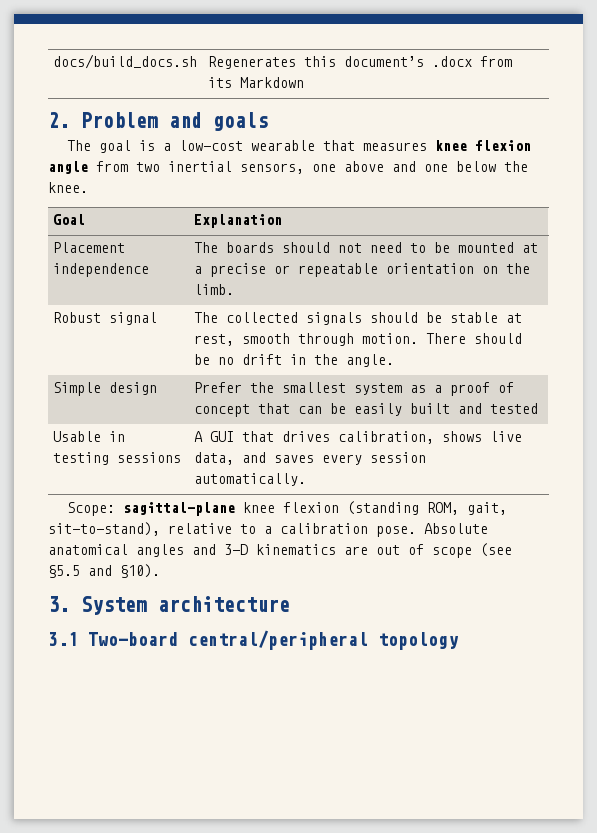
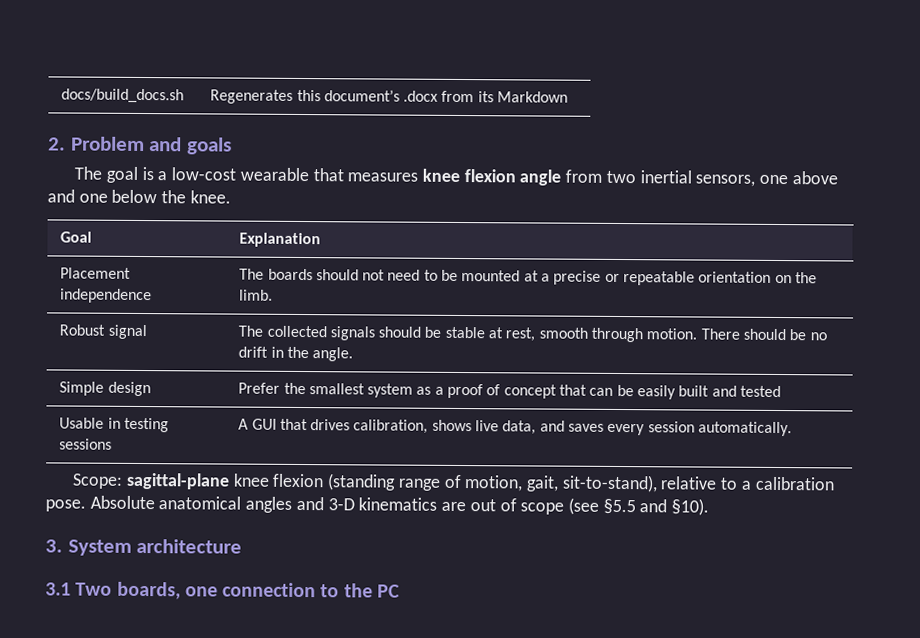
[427,502,460,515] ROM, -> [397,474,524,492] range of motion,
[88,630,459,650] Two-board central/peripheral topology -> [75,581,400,600] Two boards, one connection to the PC

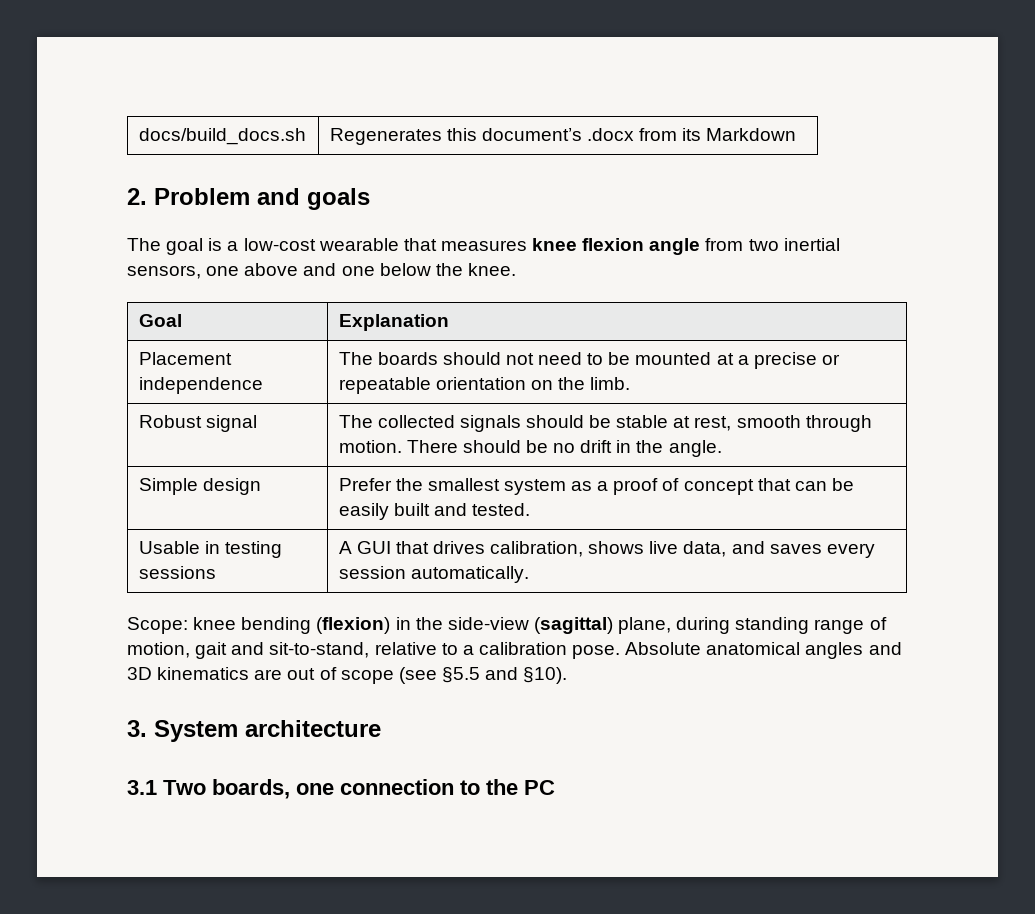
[739,385,781,398] tested -> [471,503,530,516] tested.
[125,472,658,493] sagittal-plane knee flexion (standing range of motion, gait, sit-to-stand), -> [193,617,887,634] [127,642,370,659] knee bending (flexion) in the side-view (sagittal) plane, during standing range of motion, gait and sit-to-stand,
[327,498,355,511] 3-D -> [127,667,152,680] 3D

